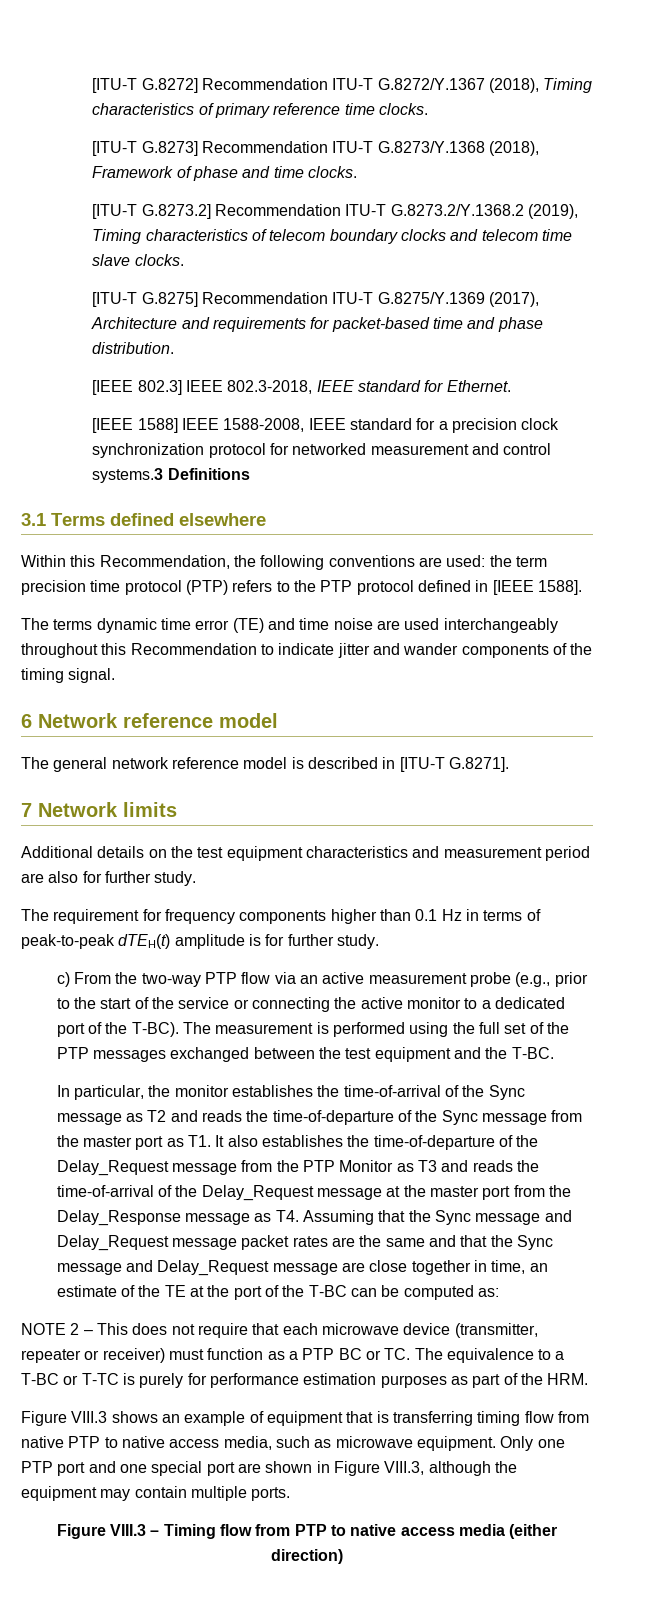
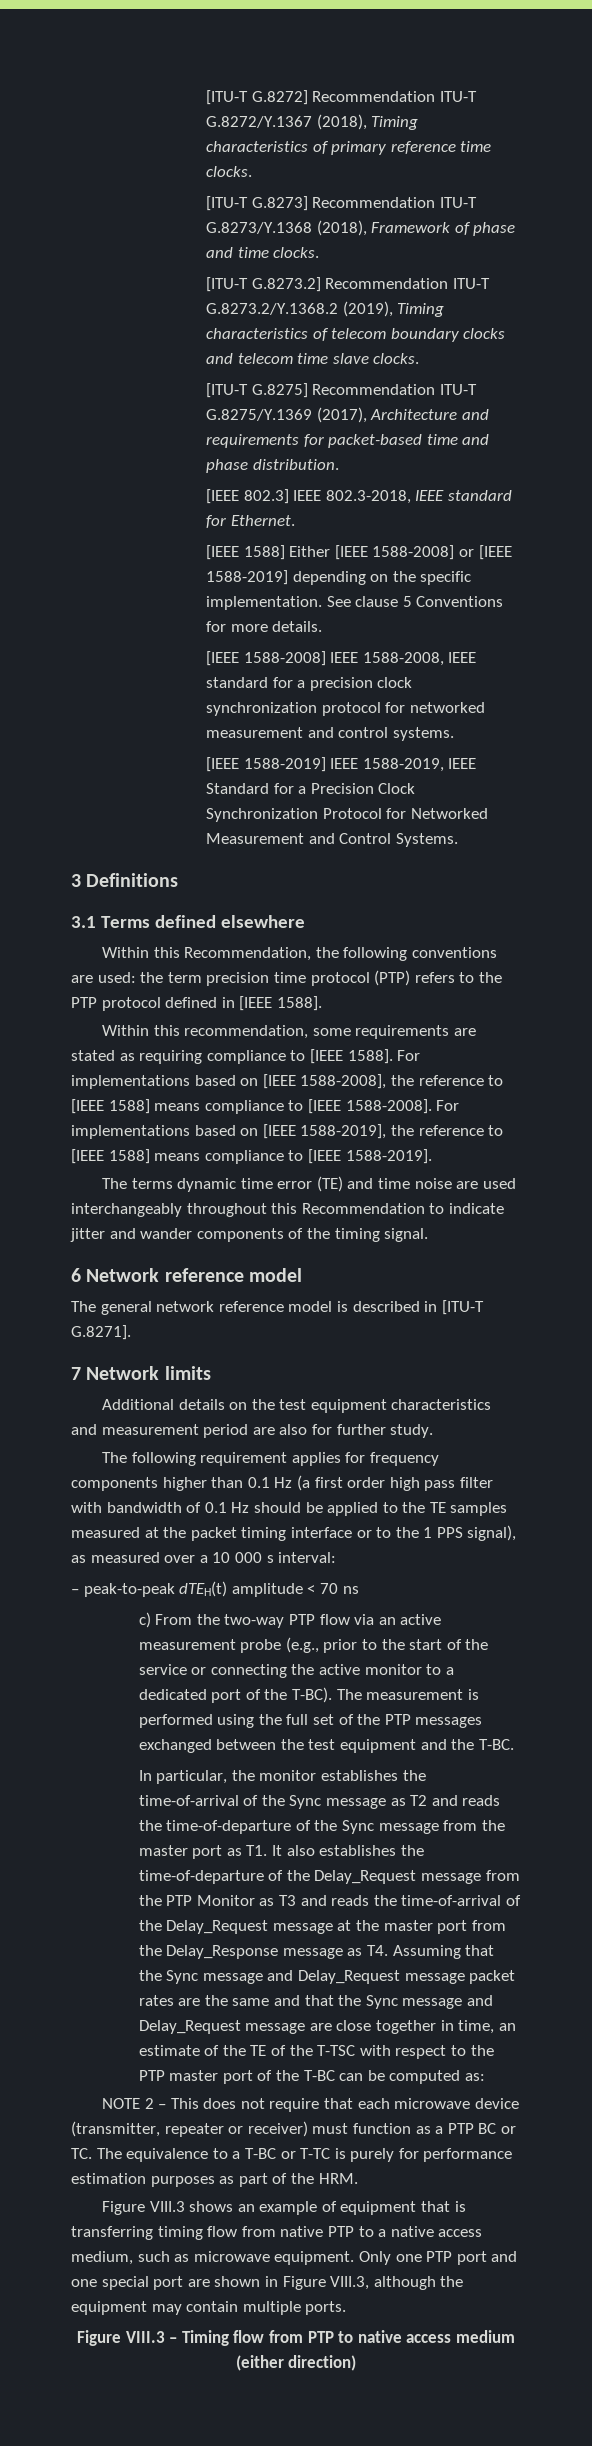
(178, 425) none -> [289,545,512,560] [206,570,472,585] [206,596,504,610] [206,621,323,632] [206,651,326,666] Either [IEEE 1588-2008] or [IEEE 1588-2019] depending on the specific implementation. See clause 5 Conventions for more details. // [IEEE 1588-2008]
[92,468,164,483] systems.3 -> [392,727,454,741] [206,757,477,772] [206,783,416,794] [206,808,488,822] [206,833,458,847] [71,874,81,887] systems. // [IEEE 1588-2019] IEEE 1588-2019, IEEE Standard for a Precision Clock Synchronization Protocol for Networked Measurement and Control Systems. // 3
(582, 587) none -> [101,1025,476,1039] [71,1049,421,1064] [71,1074,504,1089] [71,1099,460,1114] [71,1124,504,1139] [71,1149,432,1164] // Within this recommendation, some requirements are stated as requiring compliance to [IEEE 1588]. For implementations based on [IEEE 1588-2008], the reference to [IEEE 1588] means compliance to [IEEE 1588-2008]. For implementations based on [IEEE 1588-2019], the reference to [IEEE 1588] means compliance to [IEEE 1588-2019].
[53,909,140,924] requirement -> [131,1452,341,1466] following requirement applies
[465,909,541,921] [21,934,379,949] in terms of peak-to-peak dTEH(t) amplitude is for further study. -> [296,1475,493,1491] [71,1502,508,1516] [71,1525,517,1541] [71,1552,337,1563] [71,1581,359,1597] (a first order high pass filter with bandwidth of 0.1 Hz should be applied to the TE samples measured at the packet timing interface or to the 1 PPS signal), as measured over a 10 000 s interval: // – peak-to-peak dTEH(t) amplitude < 70 ns
[189,1285,230,1297] at the -> [271,2045,494,2059] [138,2070,219,2081] of the T-TSC with respect to the PTP master
[121,1436,272,1450] native access media, -> [378,2226,483,2237] [71,2251,133,2265] a native access medium,
[458,1524,505,1536] media -> [455,2330,515,2343] medium

